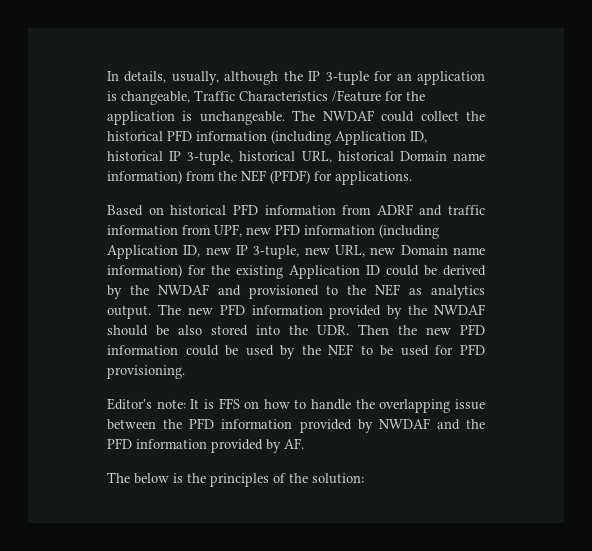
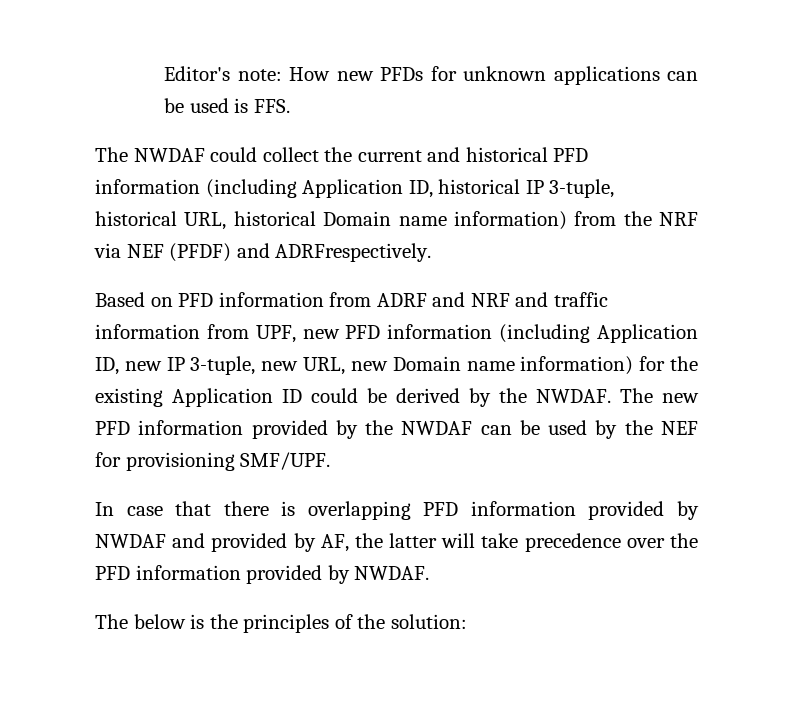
[107,71,486,85] [107,90,425,105] [107,111,285,125] In details, usually, although the IP 3-tuple for an application is changeable, Traffic Characteristics /Feature for the application is unchangeable. -> [164,66,699,85] [164,98,291,113] Editor's note: How new PFDs for unknown applications can be used is FFS. //
(485, 116) none -> [357,147,461,162] current and
[241,170,412,185] NEF (PFDF) for applications. -> [659,212,698,226] [94,243,432,262] NRF via NEF (PFDF) and ADRFrespectively.
[170,205,227,215] historical -> (173, 302) none
(443, 210) none -> [470,292,549,307] NRF and
[157,284,486,299] [107,305,151,319] NWDAF and provisioned to the NEF as analytics output. -> [536,389,611,403] NWDAF.
[107,324,485,336] [107,345,219,356] should be also stored into the UDR. Then the new PFD information could -> [480,425,512,435] can
[360,344,485,356] [107,365,185,379] [107,398,485,413] [107,419,183,430] to be used for PFD provisioning. // Editor's note: It is FFS on how to handle the overlapping issue between the -> [95,452,331,471] [95,501,411,520] for provisioning SMF/UPF. // In case that there is overlapping
[466,419,485,429] [107,438,304,453] the PFD information provided by AF. -> [211,533,698,552] [95,565,430,584] provided by AF, the latter will take precedence over the PFD information provided by NWDAF.

